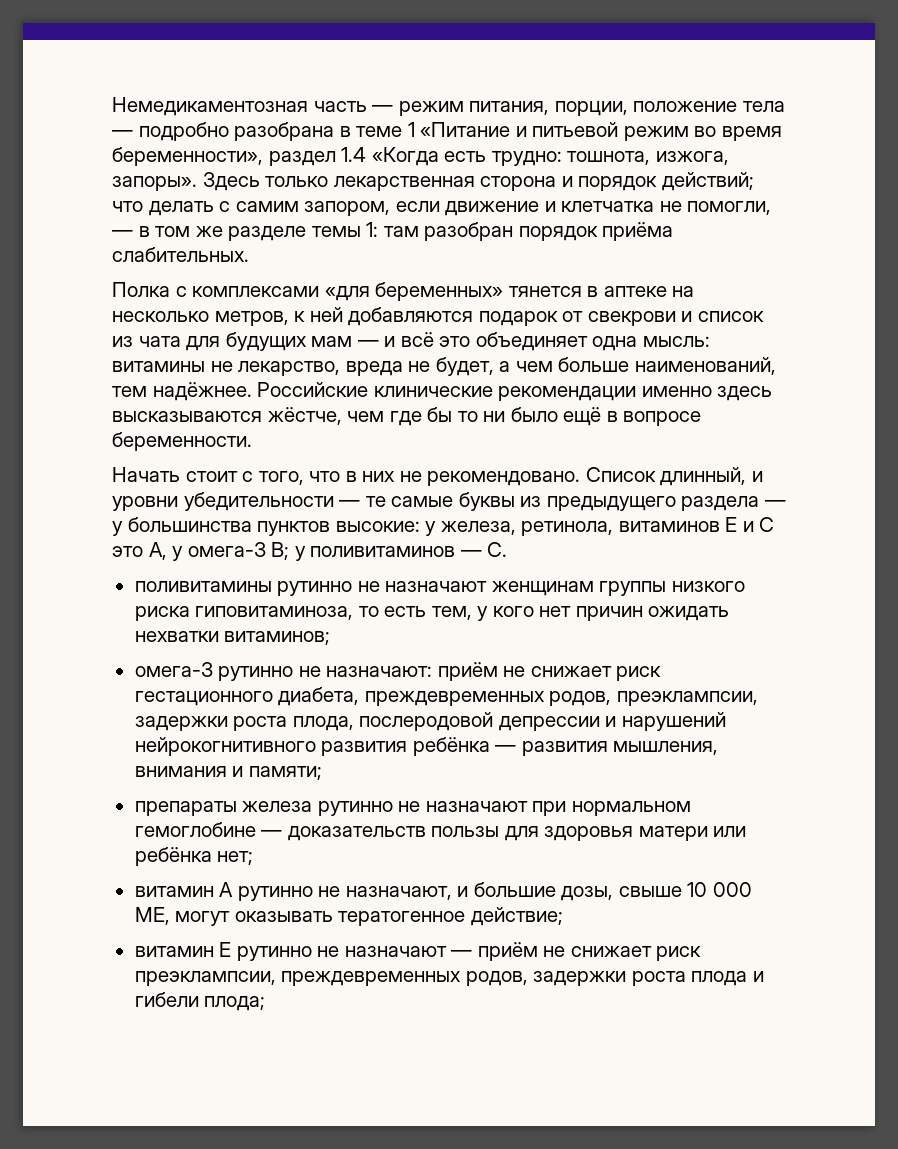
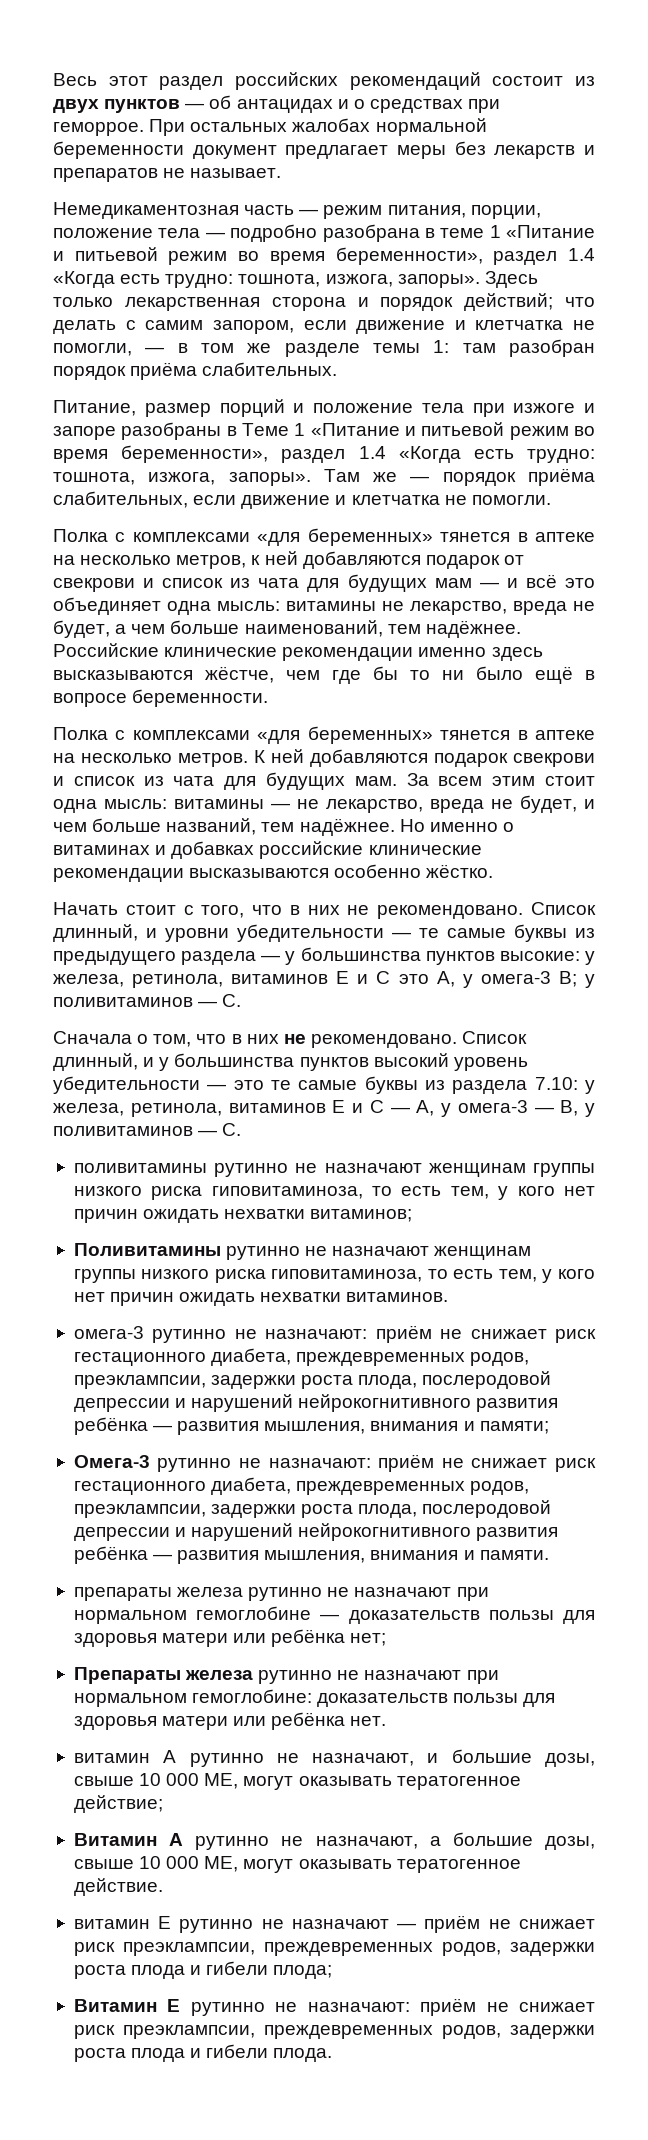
(112, 106) none -> [53,72,595,90] [53,95,501,113] [53,118,487,136] [53,141,596,159] [53,168,282,182] Весь этот раздел российских рекомендаций состоит из двух пунктов — об антацидах и о средствах при геморрое. При остальных жалобах нормальной беременности документ предлагает меры без лекарств и препаратов не называет. //
(249, 254) none -> [53,399,595,417] [53,422,595,440] [53,445,596,463] [53,468,595,486] [53,491,551,509] // Питание, размер порций и положение тела при изжоге и запоре разобраны в Теме 1 «Питание и питьевой режим во время беременности», раздел 1.4 «Когда есть трудно: тошнота, изжога, запоры». Там же — порядок приёма слабительных, если движение и клетчатка не помогли.
(252, 441) none -> [53,726,596,744] [53,749,595,767] [53,772,595,790] [53,795,595,813] [53,818,514,836] [53,841,482,859] [53,864,494,882] // Полка с комплексами «для беременных» тянется в аптеке на несколько метров. К ней добавляются подарок свекрови и список из чата для будущих мам. За всем этим стоит одна мысль: витамины — не лекарство, вреда не будет, и чем больше названий, тем надёжнее. Но именно о витаминах и добавках российские клинические рекомендации высказываются особенно жёстко.
(508, 549) none -> [53,1031,528,1048] [53,1053,528,1071] [53,1076,595,1094] [53,1100,595,1117] [53,1123,242,1136] // Сначала о том, что в них не рекомендовано. Список длинный, и у большинства пунктов высокий уровень убедительности — это те самые буквы из раздела 7.10: у железа, ретинола, витаминов E и C — A, у омега-3 — B, у поливитаминов — C.
(331, 638) none -> [73,1243,532,1260] [73,1269,595,1283] [73,1292,449,1306] // Поливитамины рутинно не назначают женщинам группы низкого риска гиповитаминоза, то есть тем, у кого нет причин ожидать нехватки витаминов.
(322, 773) none -> [73,1454,596,1472] [73,1477,530,1495] [73,1500,552,1518] [73,1523,559,1541] [73,1546,549,1564] // Омега-3 рутинно не назначают: приём не снижает риск гестационного диабета, преждевременных родов, преэклампсии, задержки роста плода, послеродовой депрессии и нарушений нейрокогнитивного развития ребёнка — развития мышления, внимания и памяти.
(254, 858) none -> [73,1667,499,1684] [73,1689,556,1707] [73,1712,387,1730] // Препараты железа рутинно не назначают при нормальном гемоглобине: доказательств пользы для здоровья матери или ребёнка нет.
(563, 916) none -> [73,1832,595,1850] [73,1856,521,1873] [73,1878,163,1896] // Витамин А рутинно не назначают, а большие дозы, свыше 10 000 МЕ, могут оказывать тератогенное действие.
(266, 1003) none -> [73,1998,596,2016] [73,2025,596,2039] [73,2044,333,2062] // Витамин Е рутинно не назначают: приём не снижает риск преэклампсии, преждевременных родов, задержки роста плода и гибели плода.

